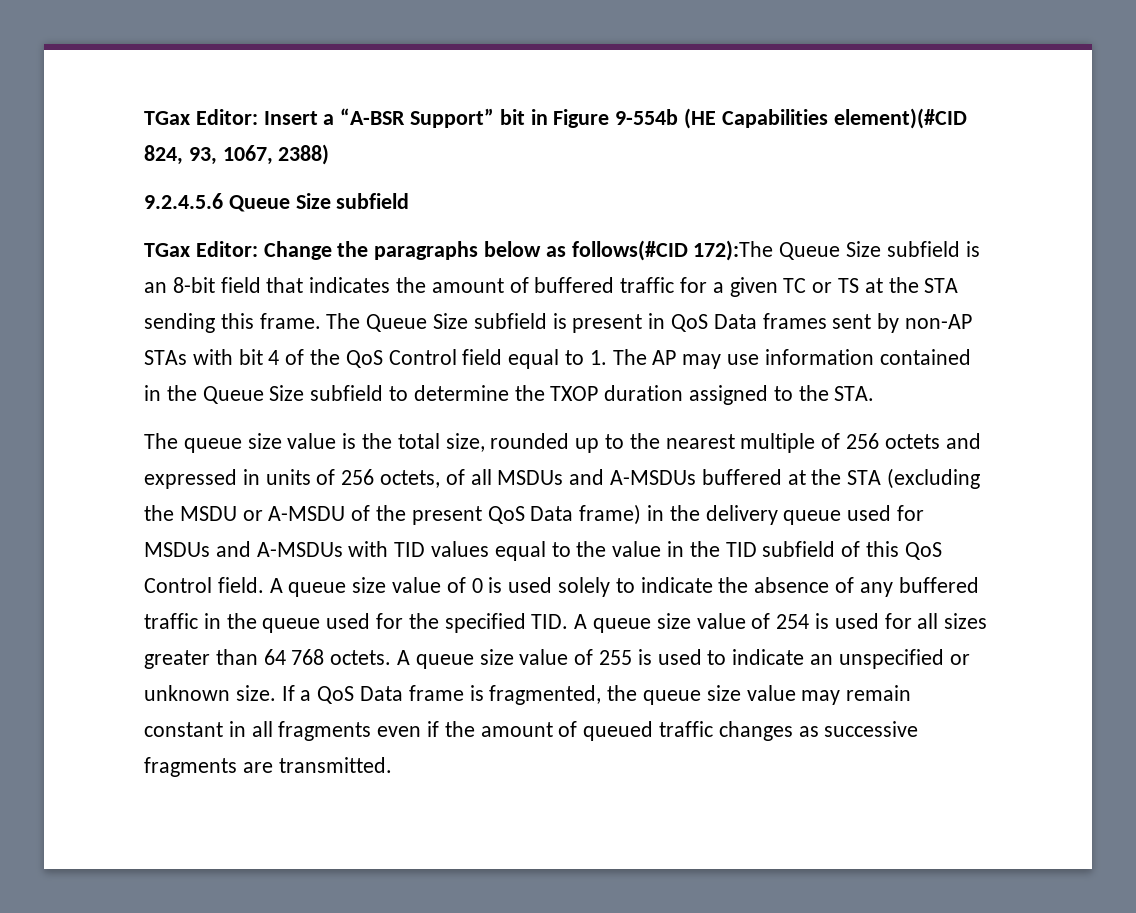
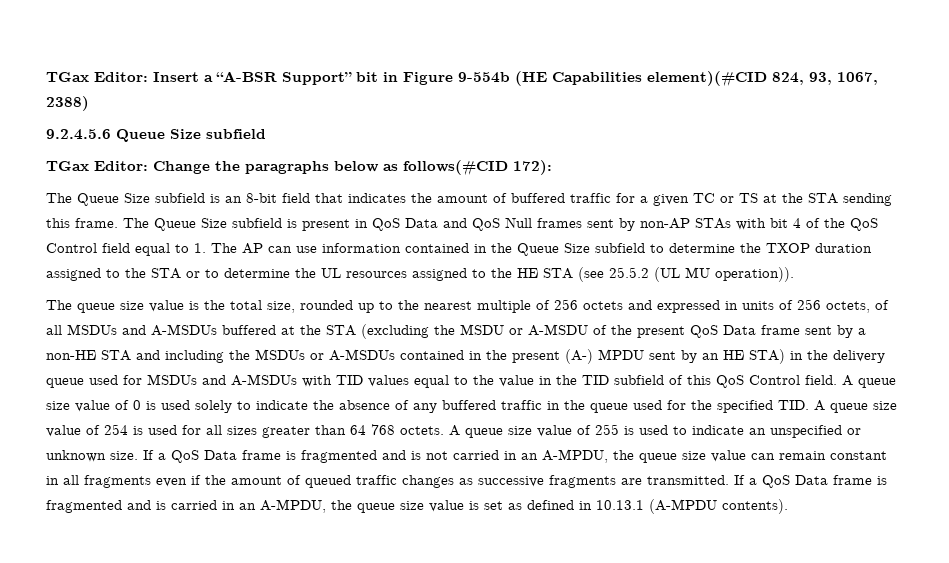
[693,240,774,261] 172):The -> [513,160,552,175] [46,193,72,203] 172): // The
(757, 321) none -> [443,217,532,231] and QoS Null
[682,354,722,369] may -> [268,246,292,253] can
[834,386,875,401] STA. -> [151,267,794,282] STA or to determine the UL resources assigned to the HE STA (see 25.5.2 (UL MU operation)).
[579,504,642,525] frame) -> [761,325,866,338] [46,349,785,364] frame sent by a non-HE STA and including the MSDUs or A-MSDUs contained in the present (A-) MPDU sent by an HE STA)
[489,685,841,705] fragmented, the queue size value may -> [301,449,775,463] fragmented and is not carried in an A-MPDU, the queue size value can
(392, 765) none -> [734,475,887,488] [46,499,788,514] If a QoS Data frame is fragmented and is carried in an A-MPDU, the queue size value is set as defined in 10.13.1 (A-MPDU contents).

